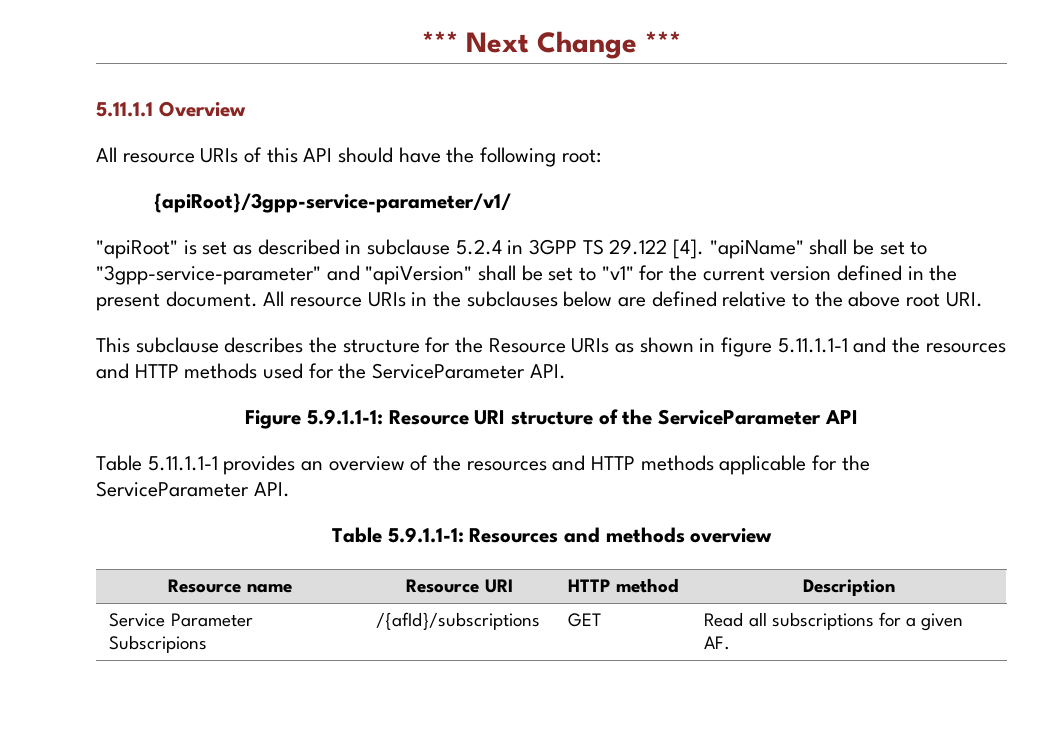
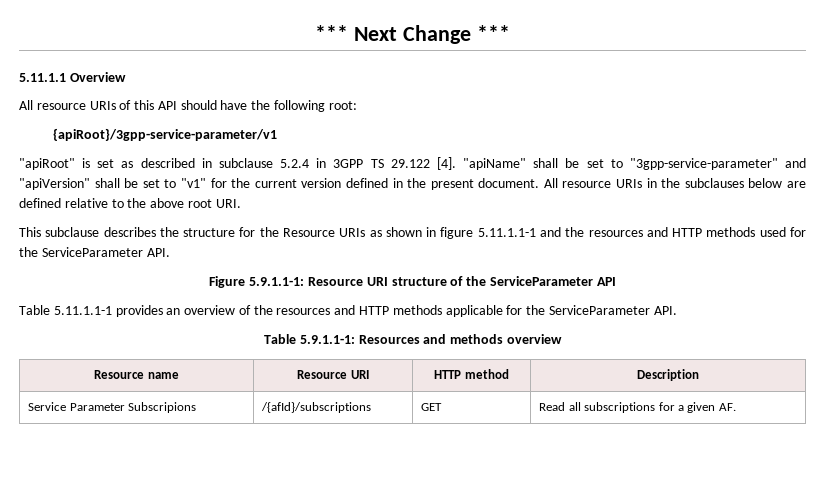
[154,193,512,213] {apiRoot}/3gpp-service-parameter/v1/ -> [52,128,277,141] {apiRoot}/3gpp-service-parameter/v1

